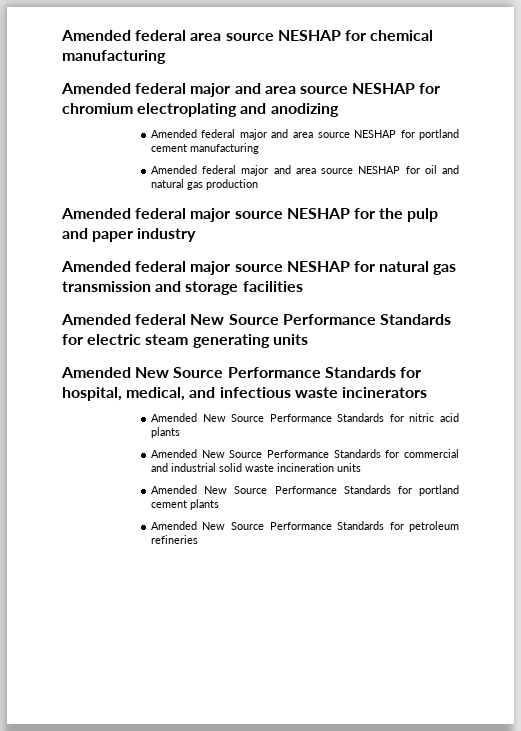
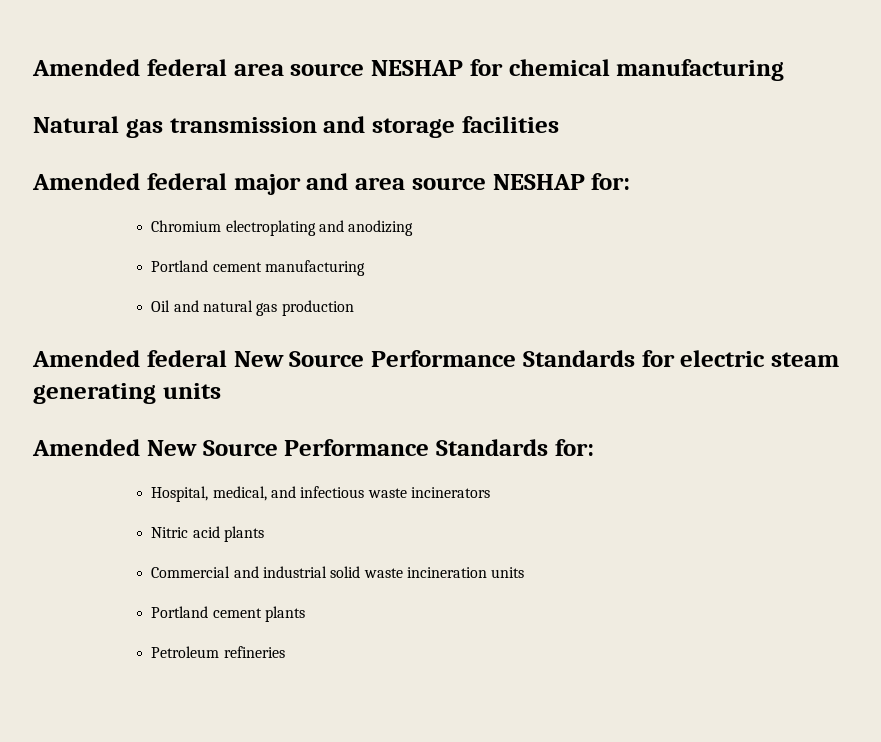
[61,83,441,97] [62,103,339,117] [150,129,459,140] [150,143,259,154] [150,165,460,176] [150,179,258,190] [61,208,439,222] [62,228,197,242] [61,261,457,275] [62,281,303,295] Amended federal major and area source NESHAP for chromium electroplating and anodizing // Amended federal major and area source NESHAP for portland cement manufacturing // Amended federal major and area source NESHAP for oil and natural gas production // Amended federal major source NESHAP for the pulp and paper industry // Amended federal major source NESHAP for natural gas transmission and storage facilities -> [33,116,559,138] [32,173,631,195] [151,220,414,236] [151,260,366,276] [151,300,354,316] Natural gas transmission and storage facilities // Amended federal major and area source NESHAP for: // Chromium electroplating and anodizing // Portland cement manufacturing // Oil and natural gas production
[399,367,421,378] [62,387,122,401] for hospital, -> [554,439,594,456] [151,486,209,502] for: // Hospital,
[150,413,459,422] [150,427,180,438] [150,449,459,458] Amended New Source Performance Standards for nitric acid plants // Amended New Source Performance Standards for commercial -> [151,526,265,542] [151,566,231,578] Nitric acid plants // Commercial
[150,485,459,496] [150,499,219,510] [150,521,460,532] Amended New Source Performance Standards for portland cement plants // Amended New Source Performance Standards for petroleum -> [151,606,306,622] [151,646,220,658] Portland cement plants // Petroleum

